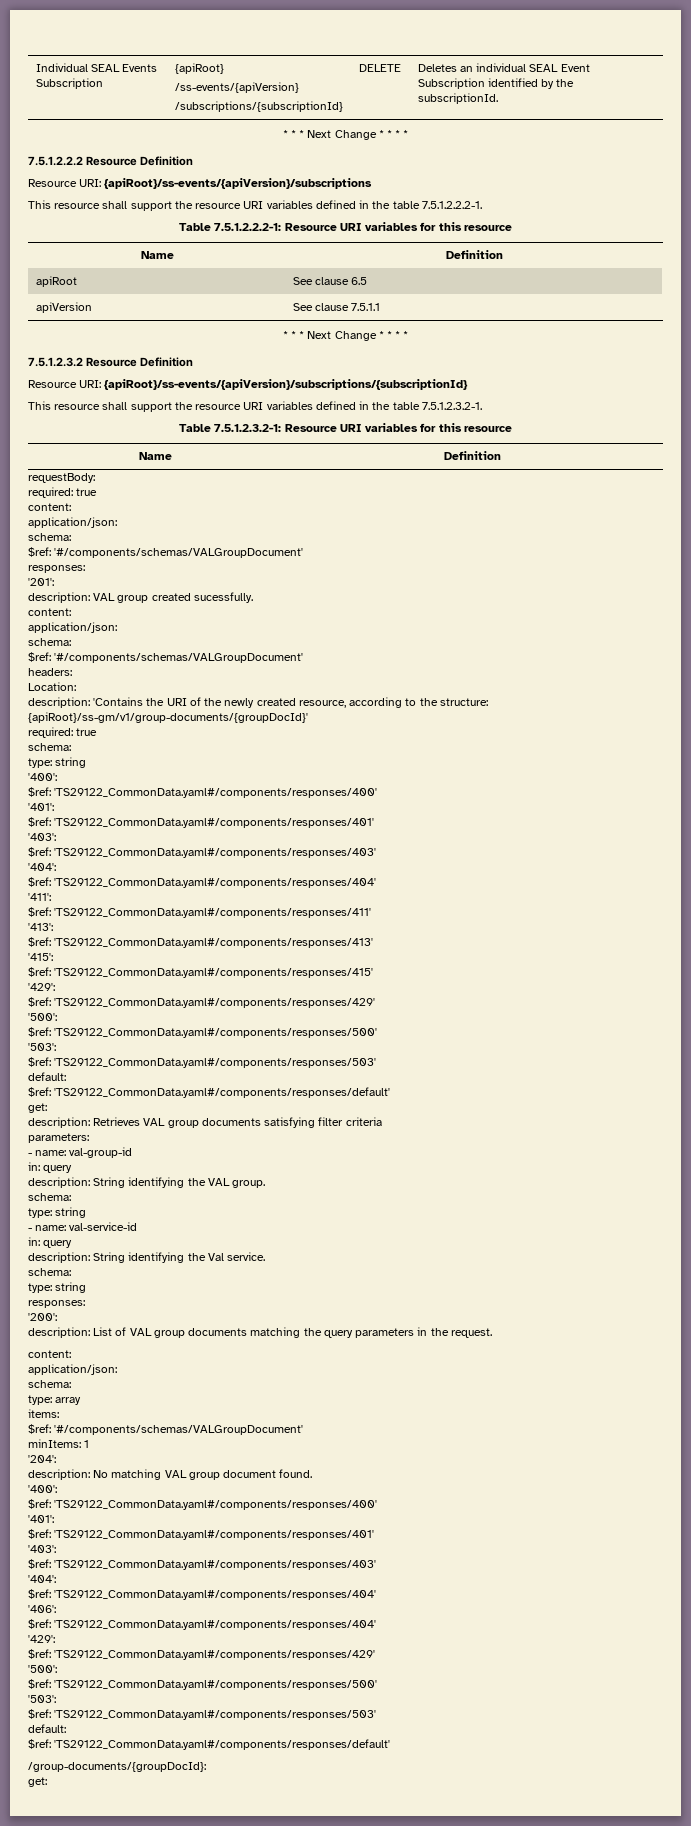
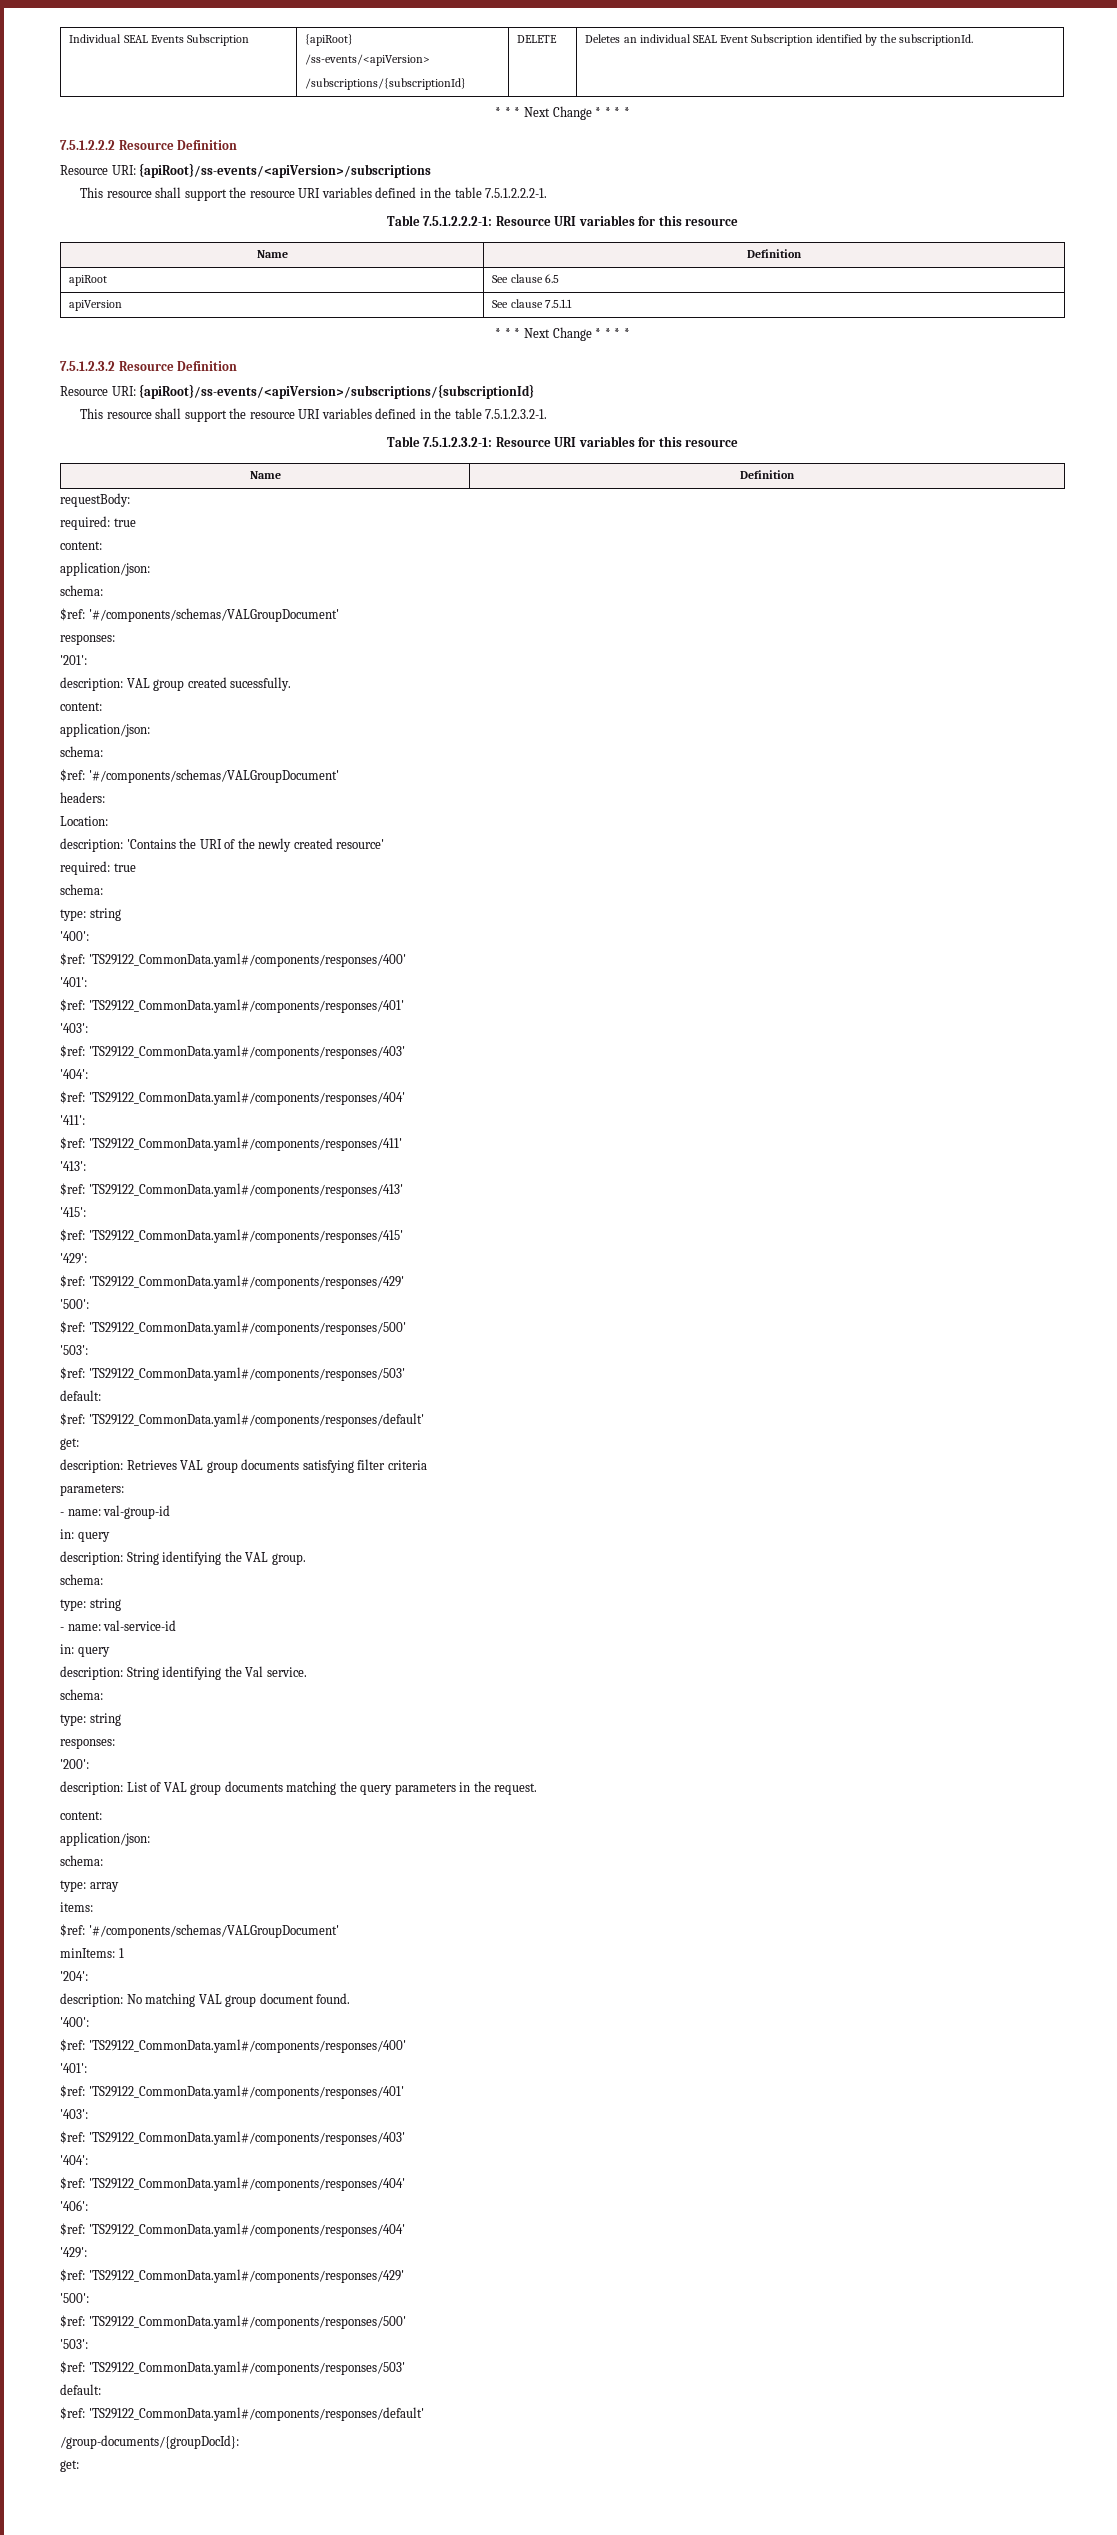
[174,82,299,93] /ss-events/{apiVersion} -> [305,54,431,66] /ss-events/<apiVersion>
[104,178,373,189] {apiRoot}/ss-events/{apiVersion}/subscriptions -> [139,163,432,178] {apiRoot}/ss-events/<apiVersion>/subscriptions
[104,379,469,390] {apiRoot}/ss-events/{apiVersion}/subscriptions/{subscriptionId} -> [139,384,535,399] {apiRoot}/ss-events/<apiVersion>/subscriptions/{subscriptionId}
[298,697,488,708] [28,712,308,723] resource, according to the structure: {apiRoot}/ss-gm/v1/group-documents/{groupDocId}' -> [336,839,385,849] resource'

